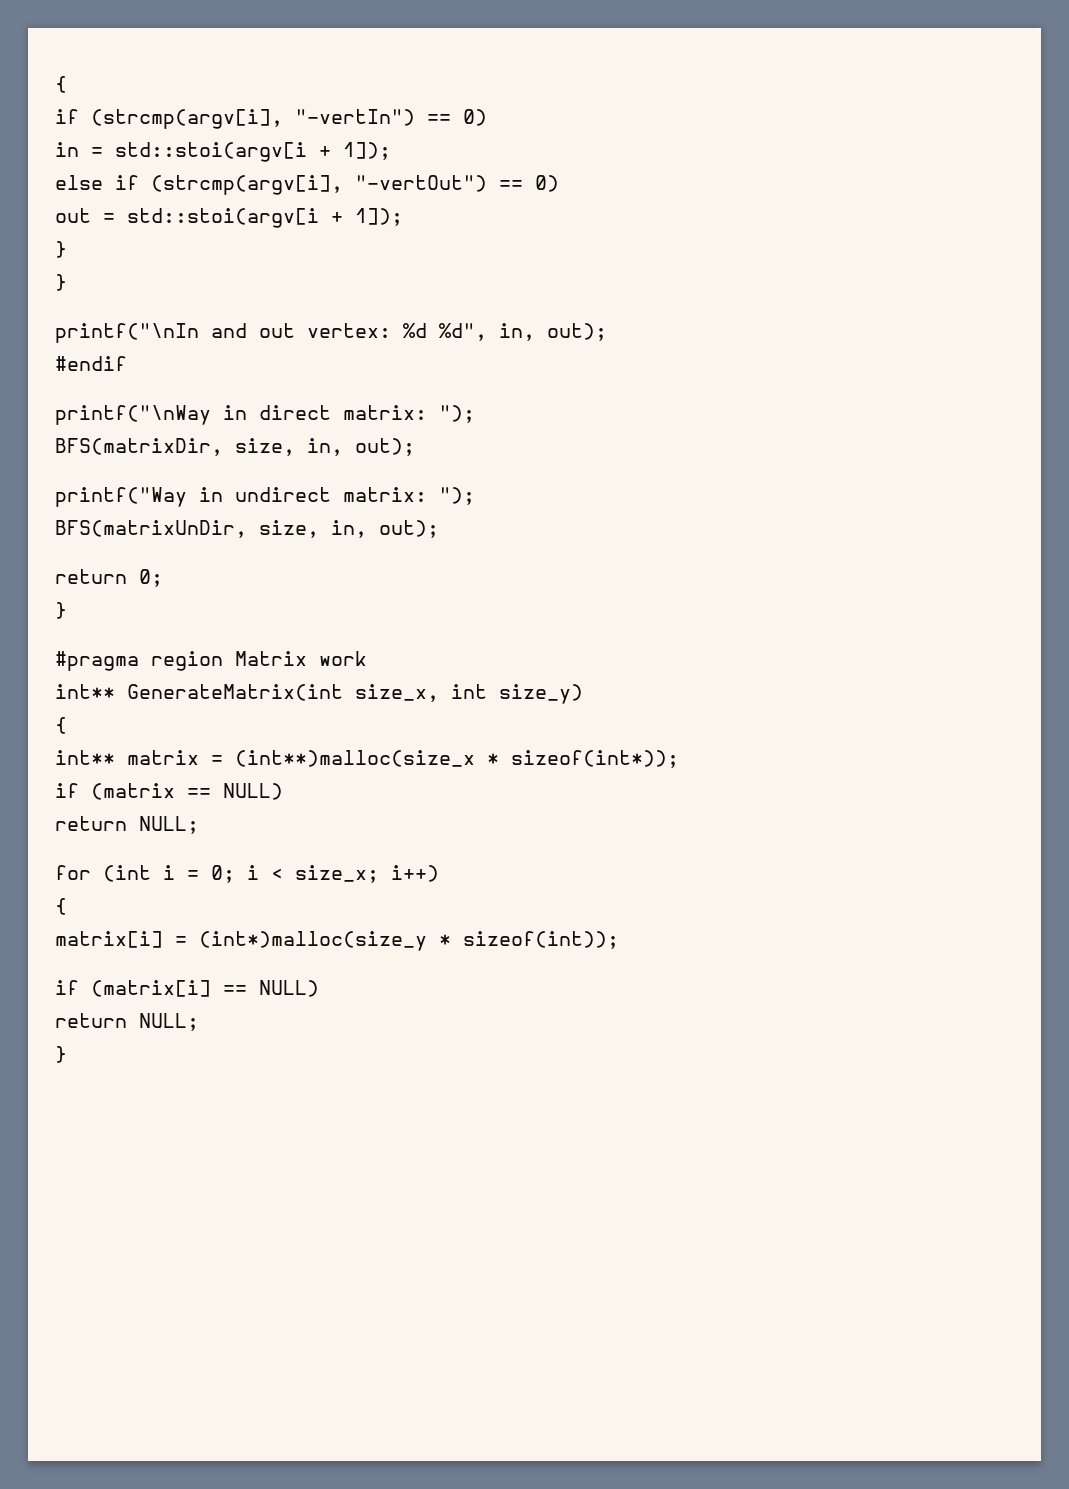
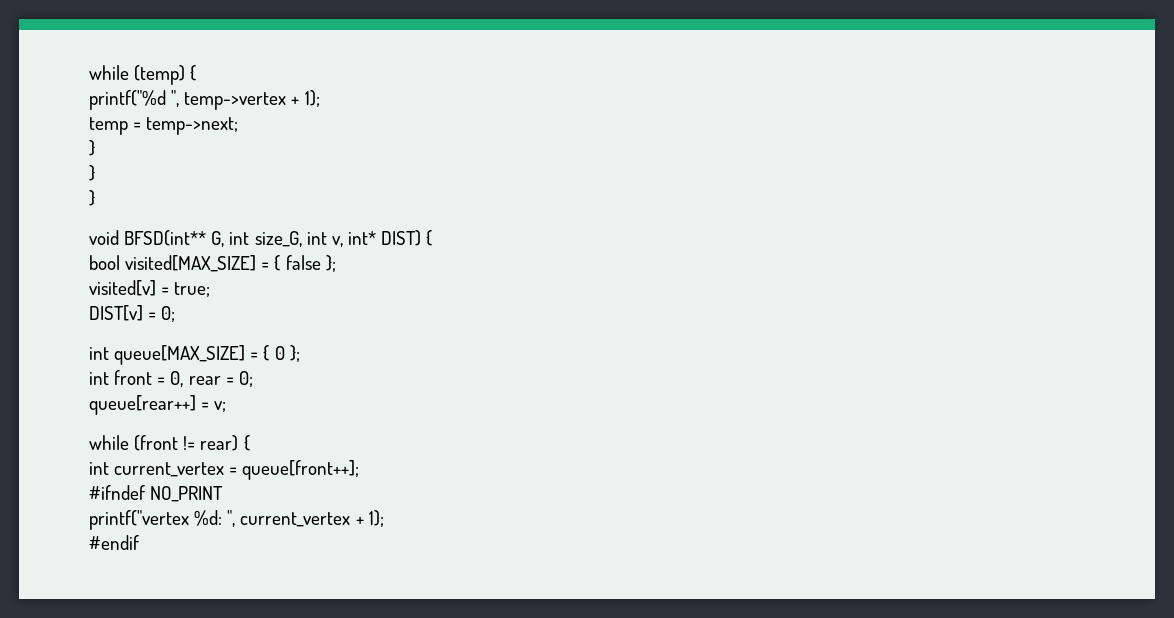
[55,76,67,93] [55,109,487,129] [55,142,391,162] [55,175,559,195] [55,208,403,228] [55,241,67,258] [55,274,67,291] [55,323,607,343] [55,356,127,371] [55,405,475,425] [55,438,415,456] [55,487,475,507] [55,520,439,538] [55,569,163,587] [55,602,67,619] [55,651,367,671] [55,684,583,704] [55,717,67,734] [55,750,679,768] [55,783,283,800] [55,816,199,834] [55,865,439,883] [55,898,67,915] [55,931,619,951] [55,980,319,997] [55,1013,199,1031] [55,1046,67,1063] { // if (strcmp(argv[i], "-vertIn") == 0) // in = std::stoi(argv[i + 1]); // else if (strcmp(argv[i], "-vertOut") == 0) // out = std::stoi(argv[i + 1]); // } // } // printf("\nIn and out vertex: %d %d", in, out); // #endif // printf("\nWay in direct matrix: "); // BFS(matrixDir, size, in, out); // printf("Way in undirect matrix: "); // BFS(matrixUnDir, size, in, out); // return 0; // } // #pragma region Matrix work // int** GenerateMatrix(int size_x, int size_y) // { // int** matrix = (int**)malloc(size_x * sizeof(int*)); // if (matrix == NULL) // return NULL; // for (int i = 0; i < size_x; i++) // { // matrix[i] = (int*)malloc(size_y * sizeof(int)); // if (matrix[i] == NULL) // return NULL; // } -> [89,65,197,85] [89,90,320,110] [89,117,239,135] [89,140,95,156] [89,165,95,181] [89,190,95,206] [89,230,433,247] [89,255,336,272] [89,280,211,297] [89,305,176,322] [89,345,300,365] [89,370,253,387] [89,395,227,415] [89,435,250,451] [89,460,360,480] [89,485,224,502] [89,510,384,530] [89,535,139,550] while (temp) { // printf("%d ", temp->vertex + 1); // temp = temp->next; // } // } // } // void BFSD(int** G, int size_G, int v, int* DIST) { // bool visited[MAX_SIZE] = { false }; // visited[v] = true; // DIST[v] = 0; // int queue[MAX_SIZE] = { 0 }; // int front = 0, rear = 0; // queue[rear++] = v; // while (front != rear) { // int current_vertex = queue[front++]; // #ifndef NO_PRINT // printf("vertex %d: ", current_vertex + 1); // #endif

